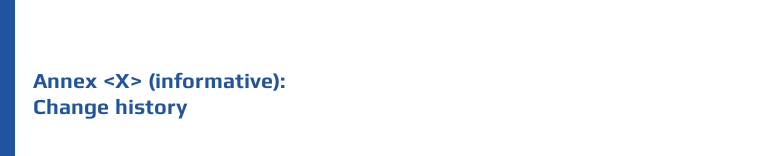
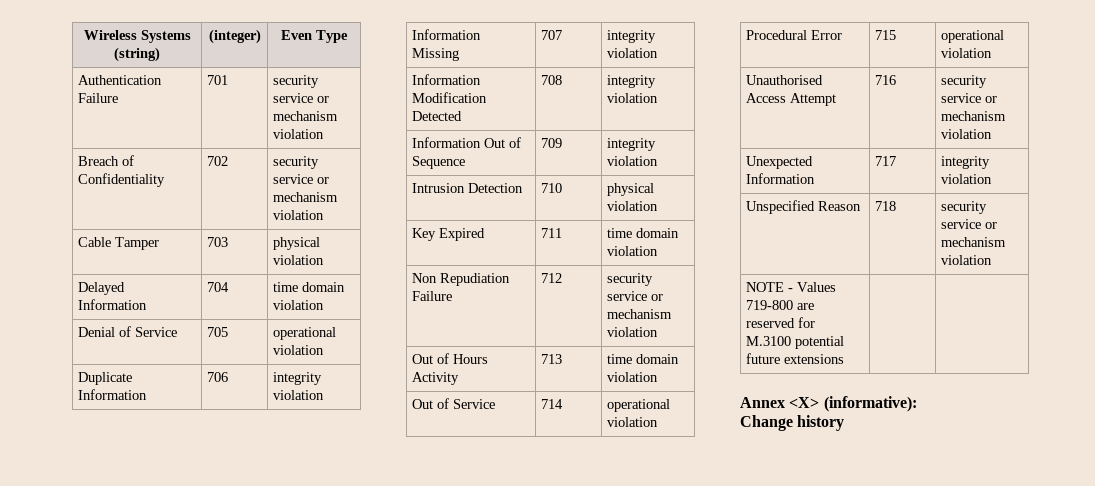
(33, 81) none -> [83,30,191,43] [114,47,160,62] [208,29,261,44] [281,30,348,43] [78,75,163,85] [78,93,119,103] [207,75,229,85] [273,75,320,88] [273,93,330,103] [273,111,339,121] [273,129,325,139] [78,155,135,166] [78,173,166,187] [207,156,229,166] [273,156,320,169] [273,174,330,184] [273,192,339,202] [273,210,325,220] [78,237,160,250] [207,237,229,247] [273,237,321,250] [273,255,325,265] [78,282,126,295] [78,299,148,310] [207,282,230,292] [273,282,346,292] [273,300,325,310] [78,326,178,337] [207,327,229,337] [273,327,337,340] [273,345,325,355] [78,372,133,385] [78,389,148,400] [207,372,229,382] [273,372,323,385] [273,390,325,400] [412,29,482,40] [412,48,460,61] [541,30,563,40] [607,30,657,43] [607,48,659,58] [412,74,482,85] [412,92,488,103] [412,111,463,121] [541,75,563,85] [607,75,657,88] [607,93,659,103] [412,137,522,148] [412,156,466,169] [541,138,563,148] [607,138,657,151] [607,156,659,166] [412,183,524,193] [541,183,563,193] [607,183,655,196] [607,201,659,211] [412,228,486,241] [541,228,563,238] [607,228,680,238] [607,246,659,256] [412,273,511,286] [412,291,453,301] [541,273,563,283] [607,273,654,286] [607,291,664,301] [607,309,673,319] [607,327,659,337] [412,353,489,364] [412,372,460,385] [541,354,563,364] [607,354,680,364] [607,372,659,382] [412,398,496,409] [541,399,564,409] [607,399,671,412] [607,417,659,427] [746,30,843,40] [875,30,897,40] [941,30,1005,43] [941,48,993,58] [746,75,824,85] [746,93,837,106] [875,75,897,85] [941,75,988,88] [941,93,998,103] [941,111,1007,121] [941,129,993,139] [746,156,814,169] [746,173,816,184] [875,156,897,166] [941,156,991,169] [941,174,993,184] [746,200,862,214] [875,201,897,211] [941,201,988,214] [941,219,998,229] [941,237,1007,247] [941,255,993,265] [746,282,837,292] [746,300,815,310] [746,317,816,328] [746,336,845,349] [746,353,845,364] Wireless Systems (string) | (integer) | Even Type // Authentication Failure | 701 | security service or mechanism violation // Breach of Confidentiality | 702 | security service or mechanism violation // Cable Tamper | 703 | physical violation // Delayed Information | 704 | time domain violation // Denial of Service | 705 | operational violation // Duplicate Information | 706 | integrity violation // Information Missing | 707 | integrity violation // Information Modification Detected | 708 | integrity violation // Information Out of Sequence | 709 | integrity violation // Intrusion Detection | 710 | physical violation // Key Expired | 711 | time domain violation // Non Repudiation Failure | 712 | security service or mechanism violation // Out of Hours Activity | 713 | time domain violation // Out of Service | 714 | operational violation // Procedural Error | 715 | operational violation // Unauthorised Access Attempt | 716 | security service or mechanism violation // Unexpected Information | 717 | integrity violation // Unspecified Reason | 718 | security service or mechanism violation // NOTE - Values 719-800 are reserved for M.3100 potential future extensions | | //

